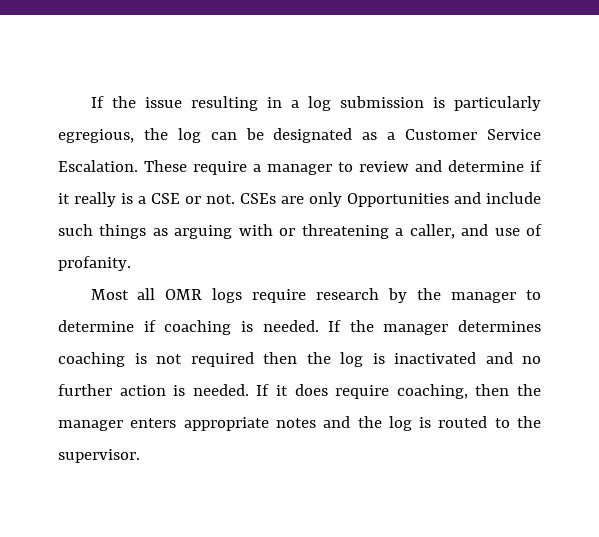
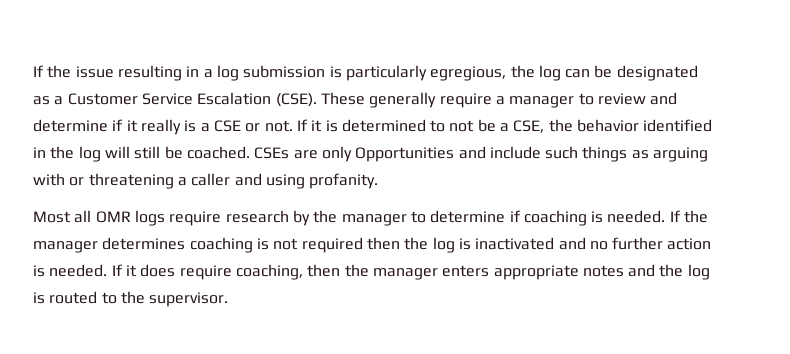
[58,160,187,172] Escalation. These -> [197,92,437,108] Escalation (CSE). These generally
(235, 199) none -> [296,119,713,133] [33,146,250,162] If it is determined to not be a CSE, the behavior identified in the log will still be coached.
[409,224,542,239] caller, and use of -> [191,173,305,189] caller and using

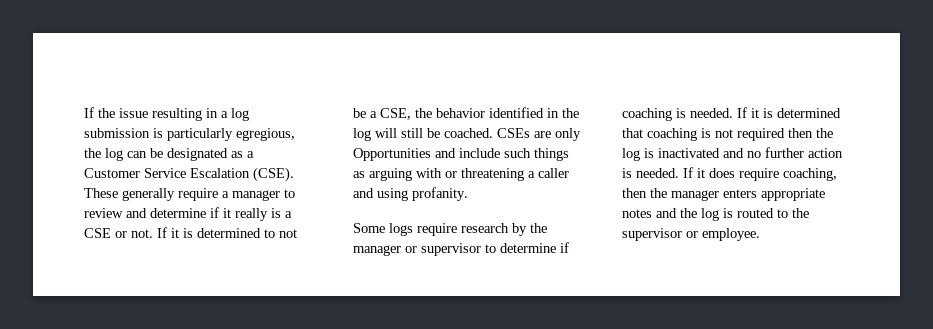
[33,210,131,223] Most all OMR -> [353,223,385,233] Some
(407, 220) none -> [405,243,481,256] or supervisor
[684,210,709,223] [33,237,186,253] the manager determines -> [751,108,841,118] [622,128,643,138] it is determined that
[149,292,229,307] supervisor. -> [622,228,760,241] supervisor or employee.

